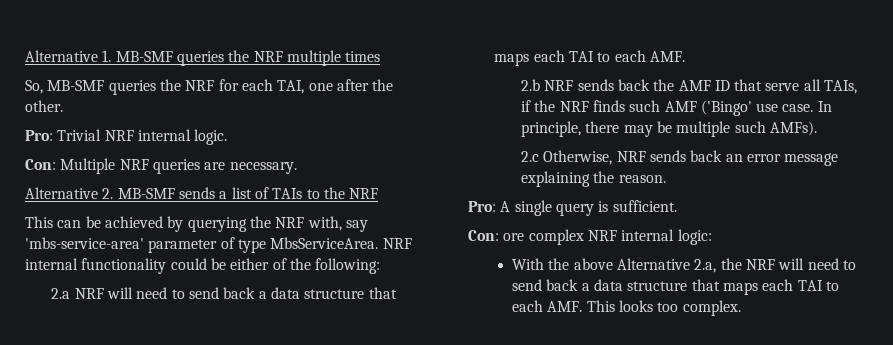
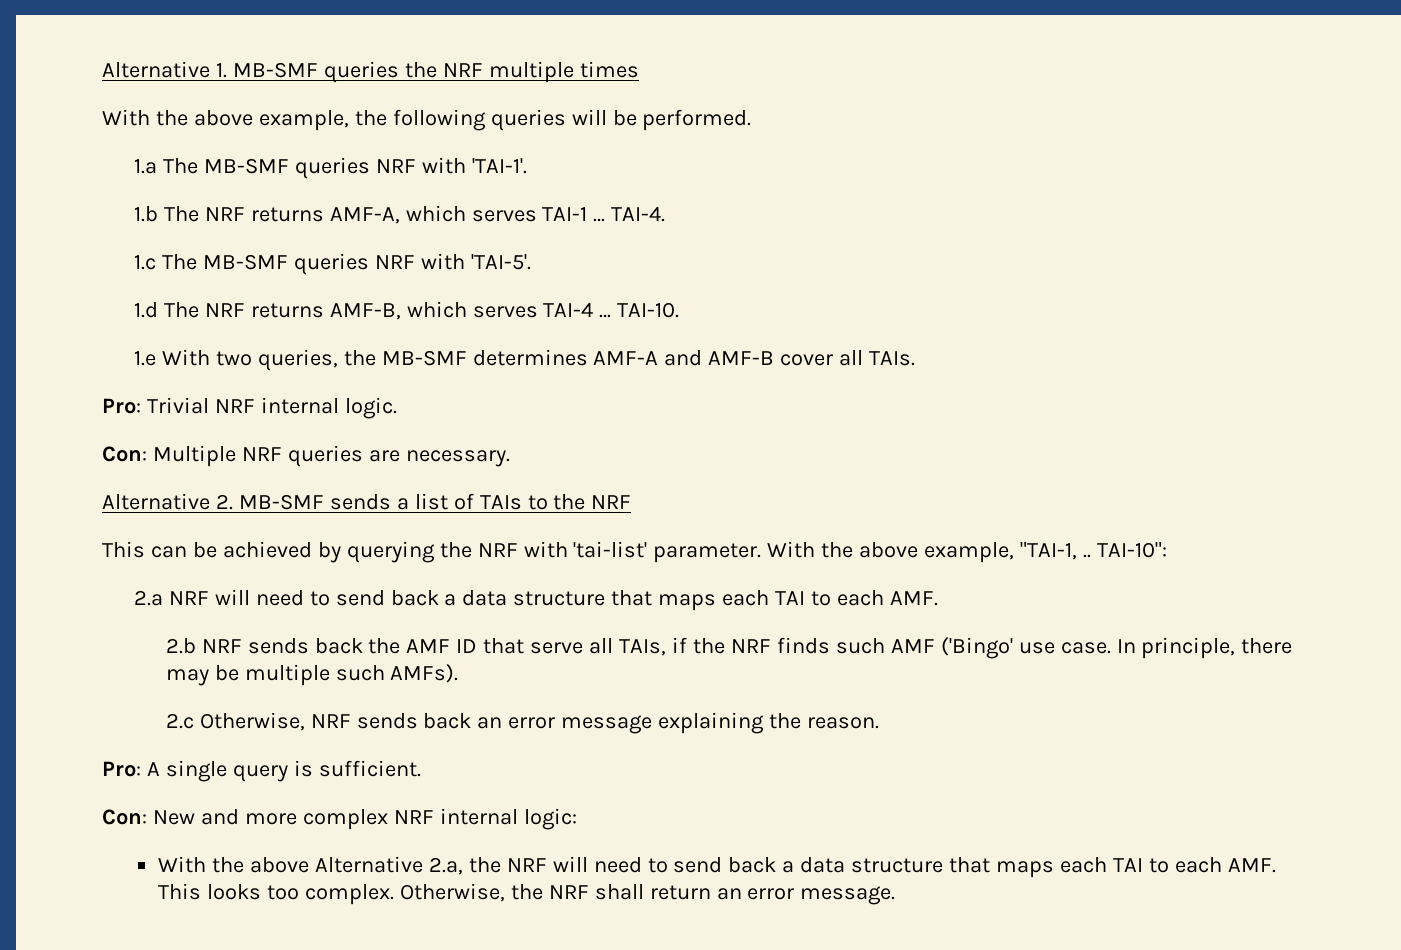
[25,79,394,95] [25,100,63,112] So, MB-SMF queries the NRF for each TAI, one after the other. -> [102,109,752,131] [133,157,527,179] [133,205,666,224] [133,253,531,275] [133,301,680,320] [133,349,916,371] With the above example, the following queries will be performed. // 1.a The MB-SMF queries NRF with 'TAI-1'. // 1.b The NRF returns AMF-A, which serves TAI-1 … TAI-4. // 1.c The MB-SMF queries NRF with 'TAI-5'. // 1.d The NRF returns AMF-B, which serves TAI-4 … TAI-10. // 1.e With two queries, the MB-SMF determines AMF-A and AMF-B cover all TAIs.
[307,216,368,232] [25,237,412,253] [25,258,381,274] with, say 'mbs-service-area' parameter of type MbsServiceArea. NRF internal functionality could be either of the following: -> [523,541,1167,563] with 'tai-list' parameter. With the above example, "TAI-1, .. TAI-10":
[503,233,525,241] ore -> [152,809,297,825] New and more
(741, 308) none -> [399,883,896,905] Otherwise, the NRF shall return an error message.

